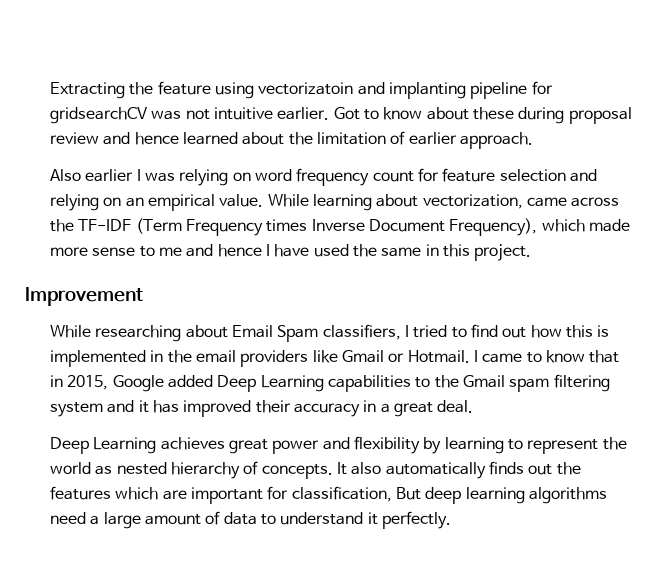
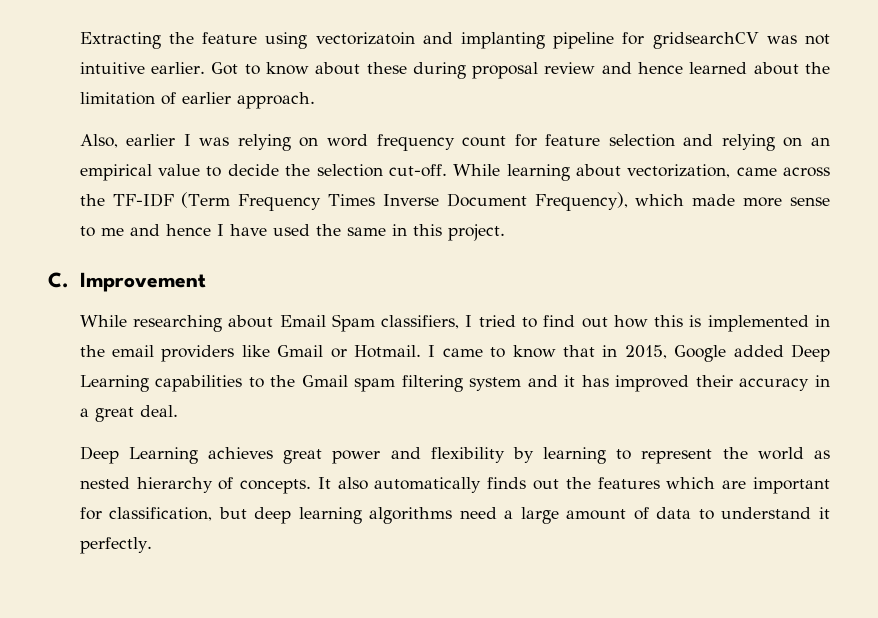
[50,169,82,181] Also -> [79,134,118,148] Also,
[219,194,264,207] value. -> [158,164,447,177] value to decide the selection cut-off.
[266,219,308,232] times -> [328,194,376,206] Times
(532, 252) none -> [48,272,69,288] C.
[395,487,421,500] But -> [218,507,247,519] but

